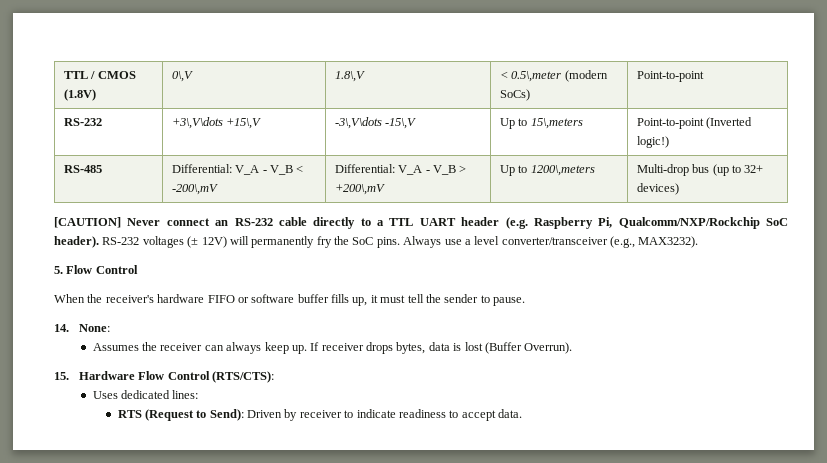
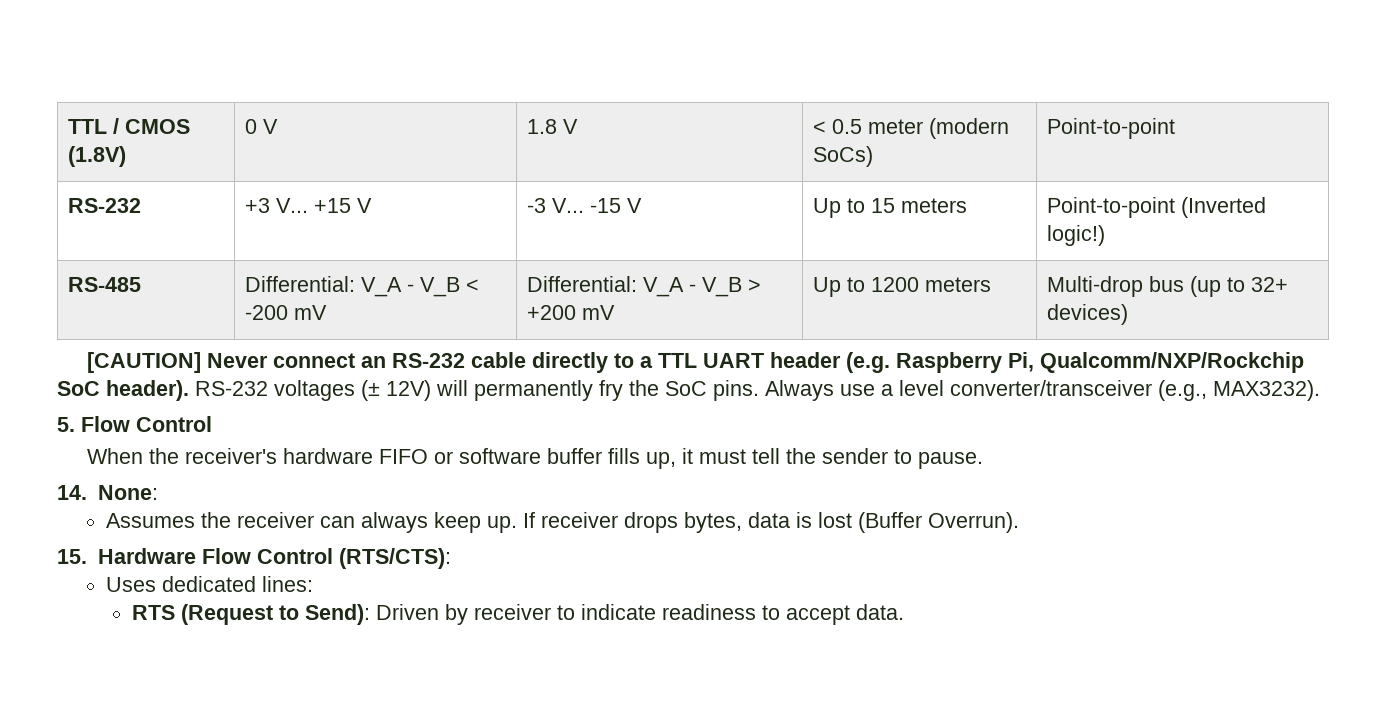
[171,71,193,82] [334,71,365,82] [499,71,562,82] 0\,V | 1.8\,V | < 0.5\,meter -> [245,119,279,134] [527,119,579,134] [813,119,924,134] 0 V | 1.8 V | < 0.5 meter
[171,117,262,129] [334,117,417,129] [499,118,583,129] +3\,V\dots +15\,V | -3\,V\dots -15\,V | Up to 15\,meters -> [245,198,373,213] [527,198,643,213] [813,198,968,218] +3 V... +15 V | -3 V... -15 V | Up to 15 meters
[171,184,218,195] -200\,mV -> [245,305,328,320] -200 mV
[334,184,385,195] [499,165,595,176] +200\,mV | Up to 1200\,meters -> [527,305,616,320] [813,277,992,297] +200 mV | Up to 1200 meters

